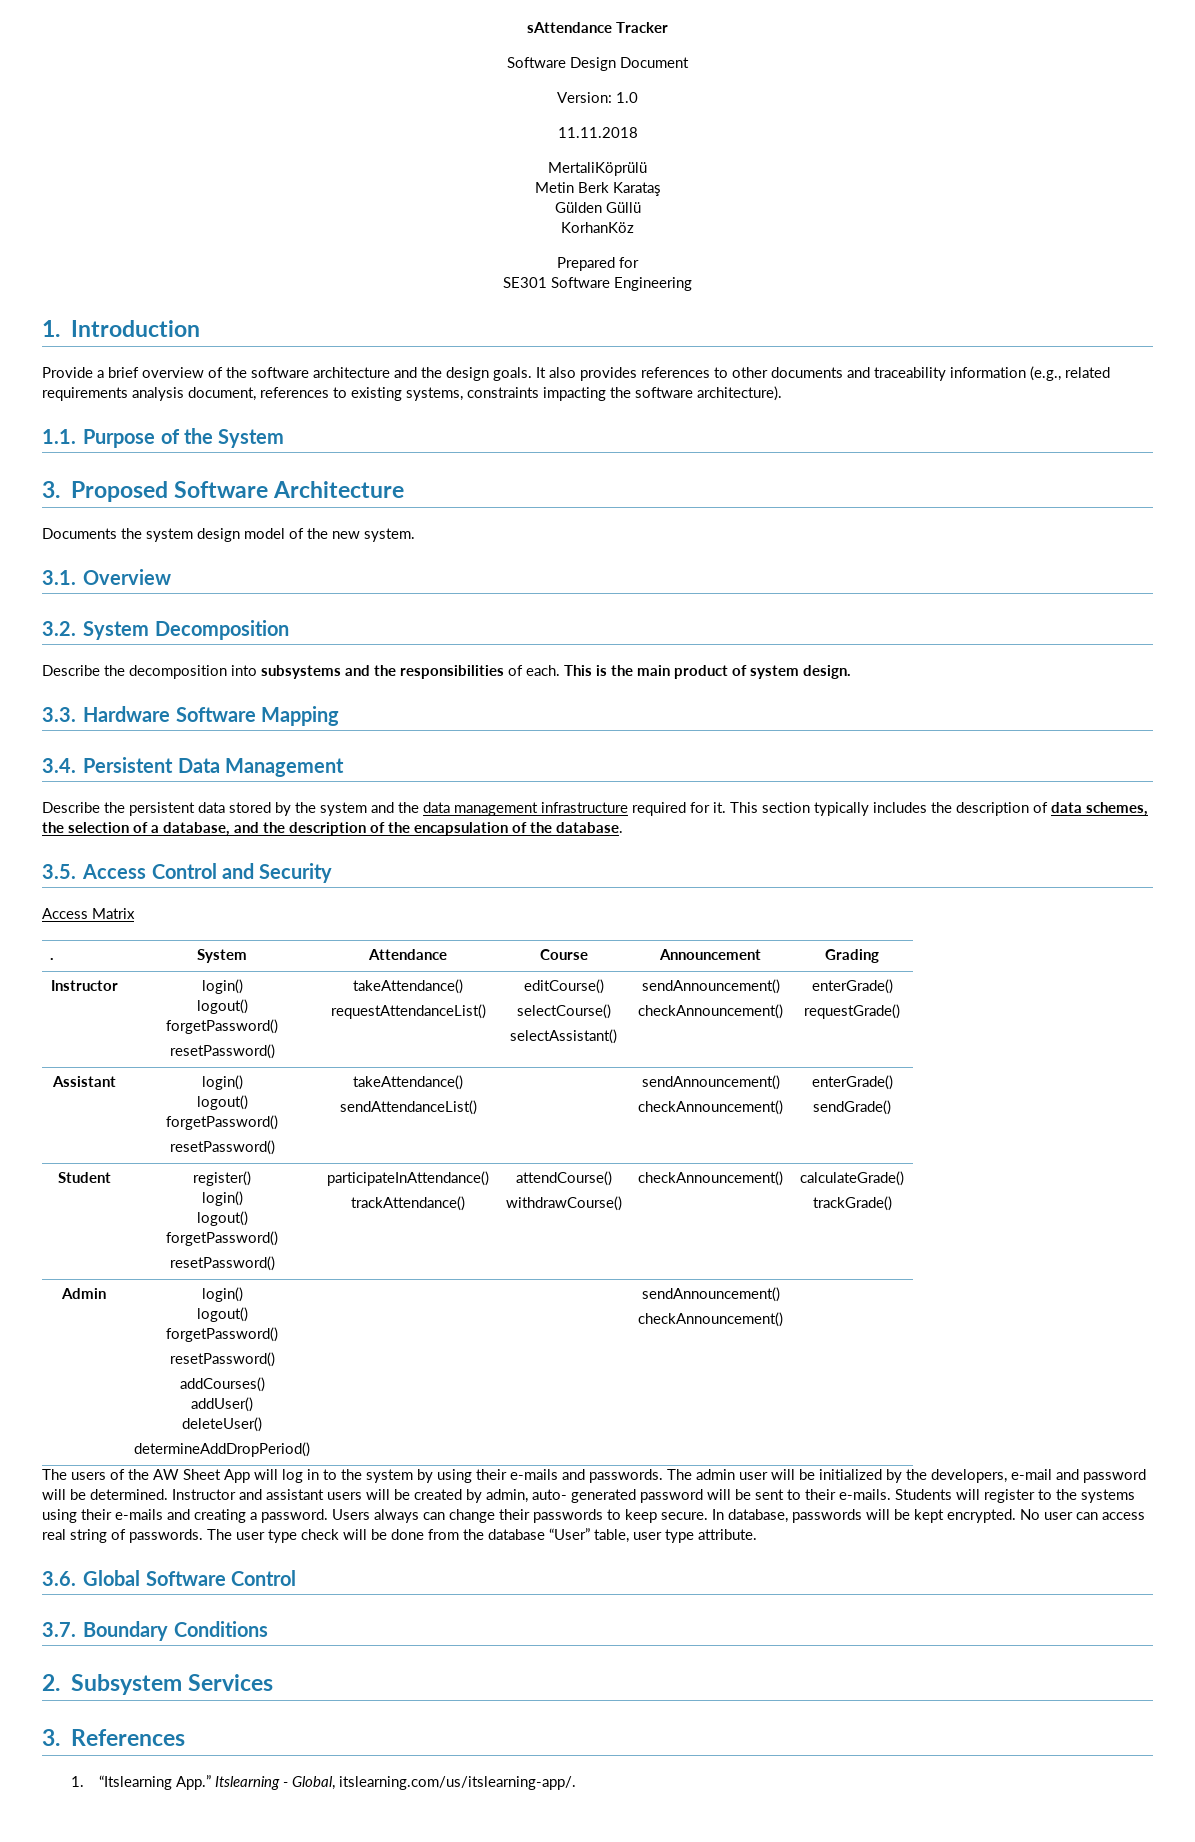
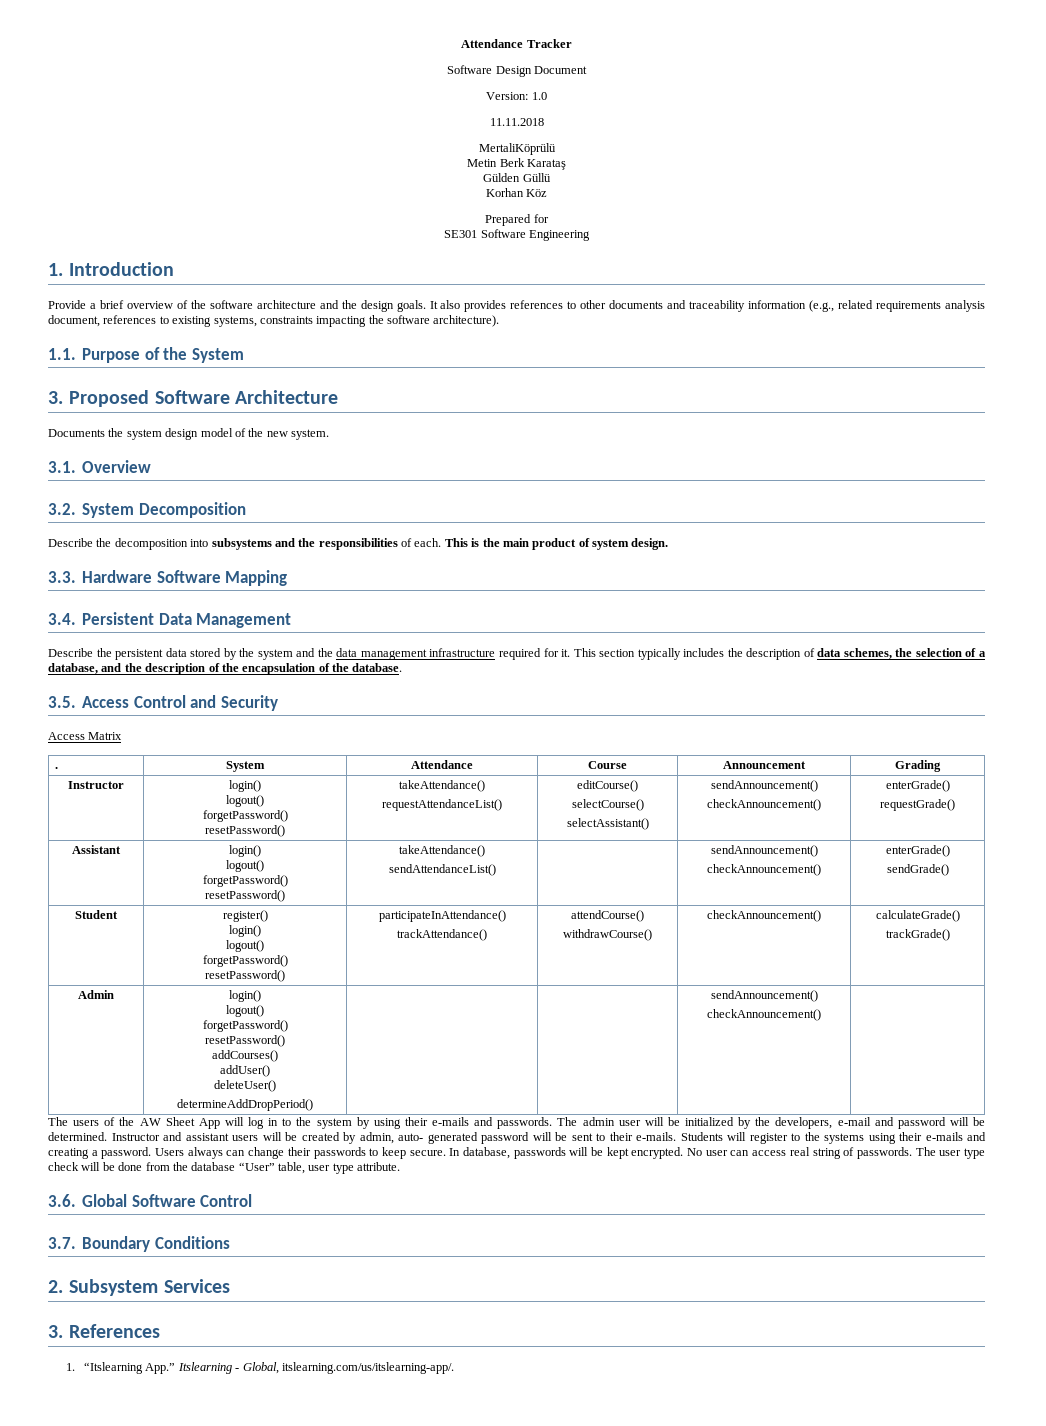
[527,22,612,33] sAttendance -> [461,39,524,48] Attendance
[561,222,634,233] KorhanKöz -> [485,188,548,197] Korhan Köz

